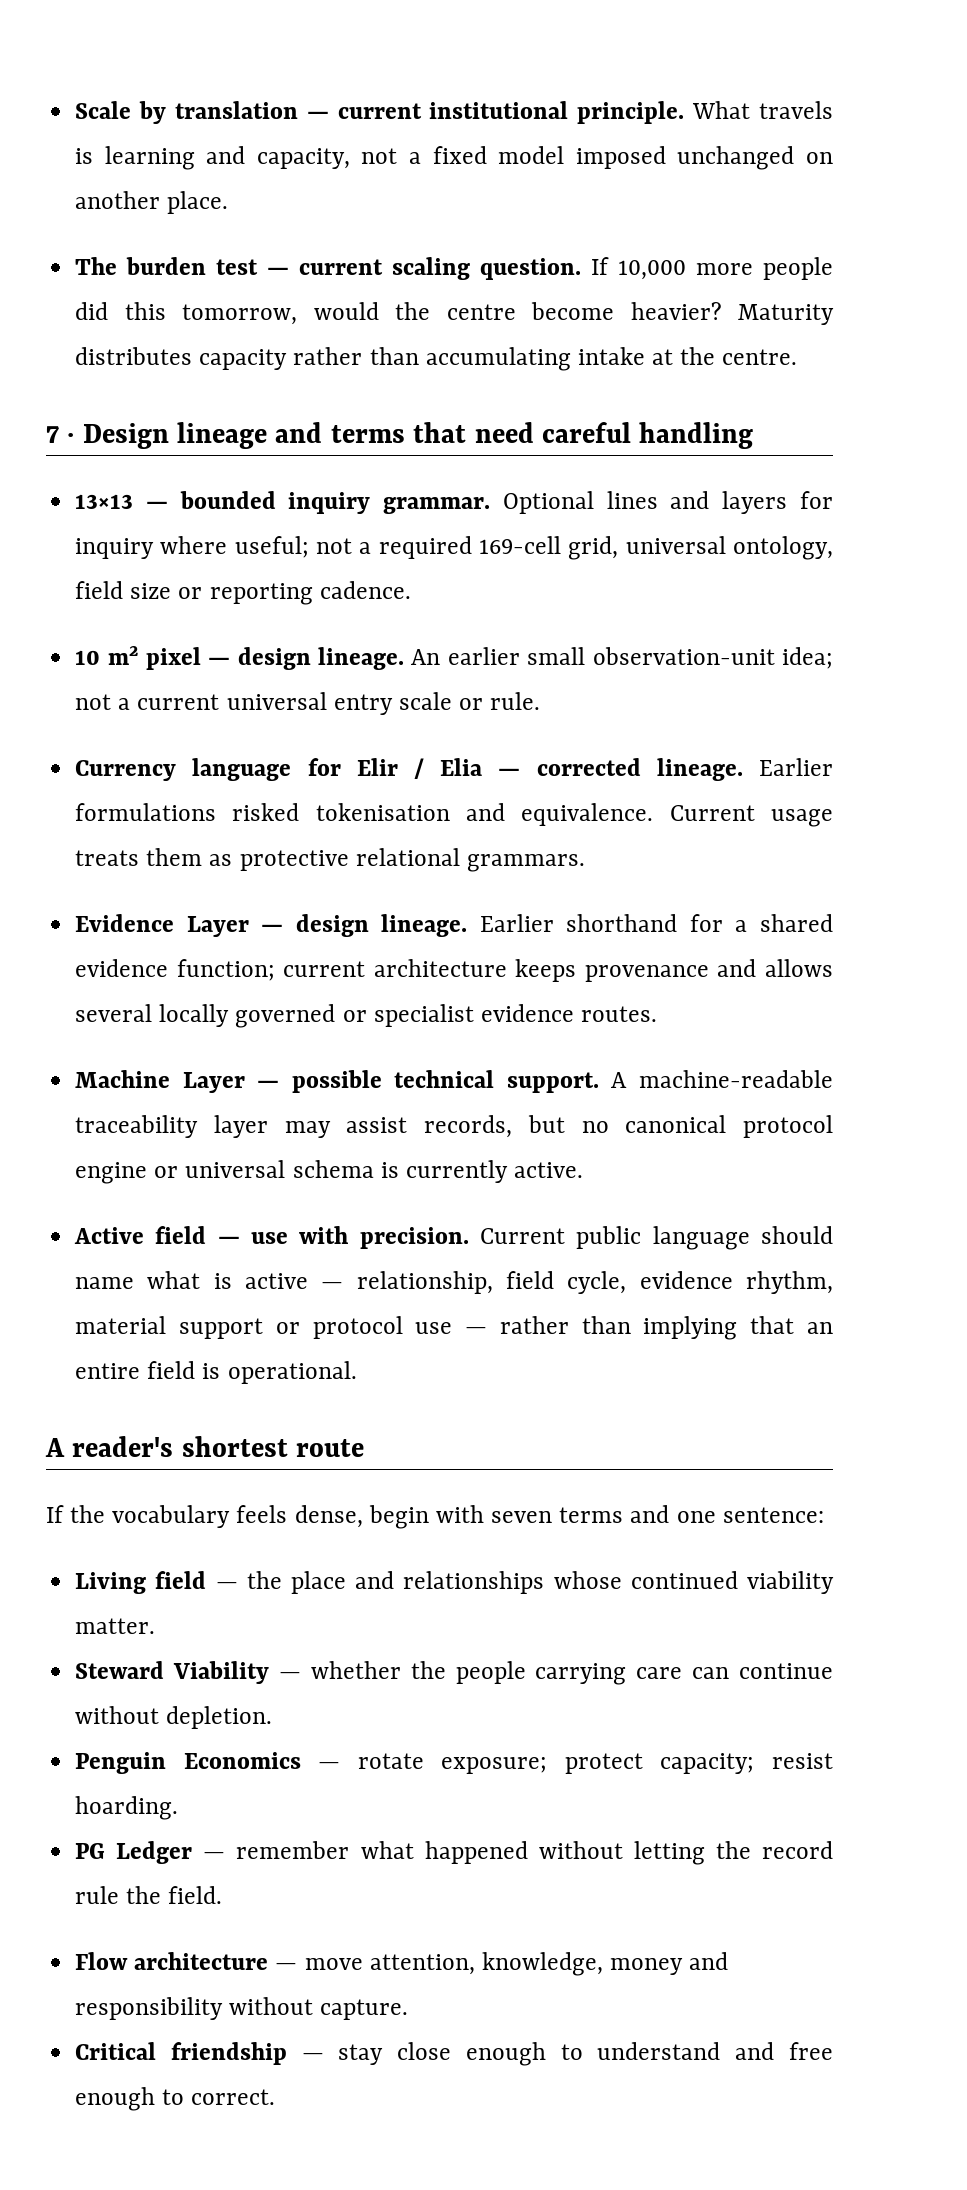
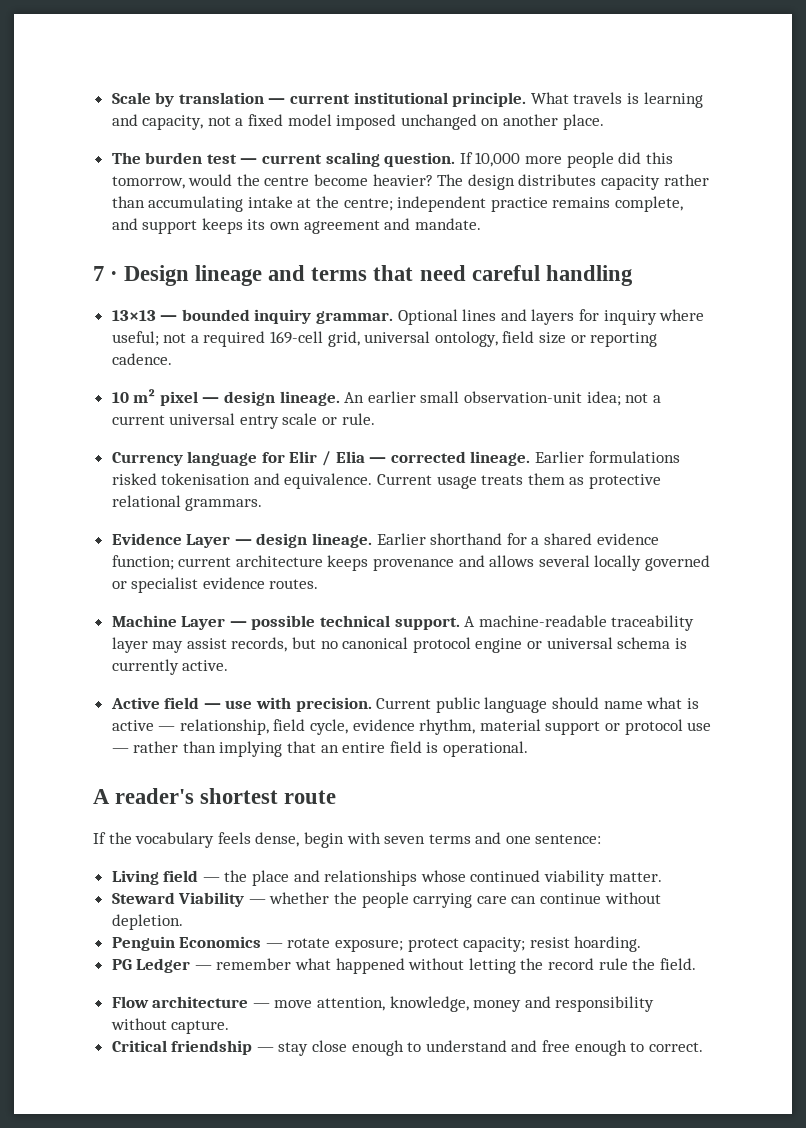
[738,304,834,325] Maturity -> [437,174,515,190] The design
[722,349,798,365] centre. -> [343,196,684,212] [111,218,481,234] centre; independent practice remains complete, and support keeps its own agreement and mandate.

